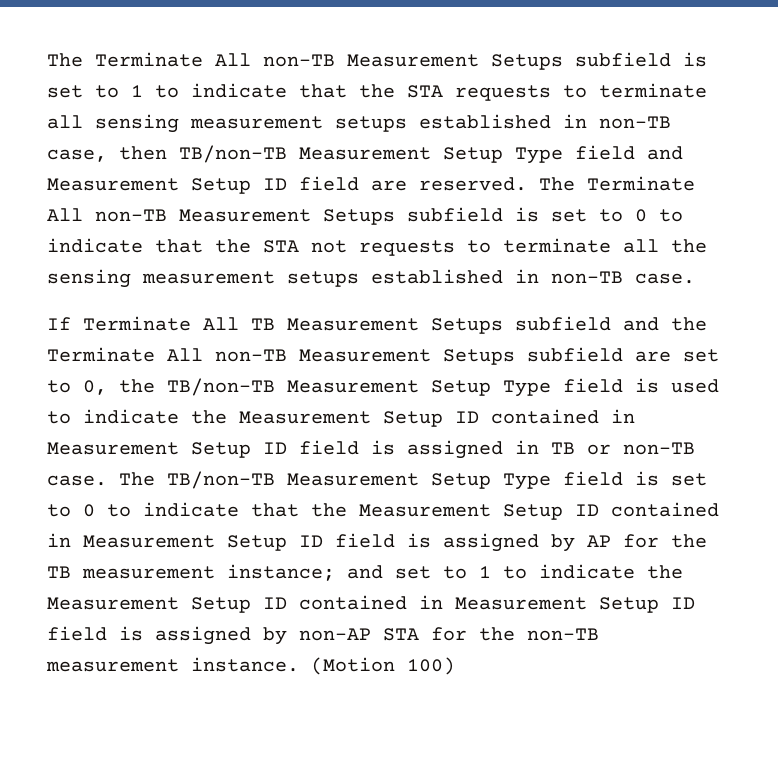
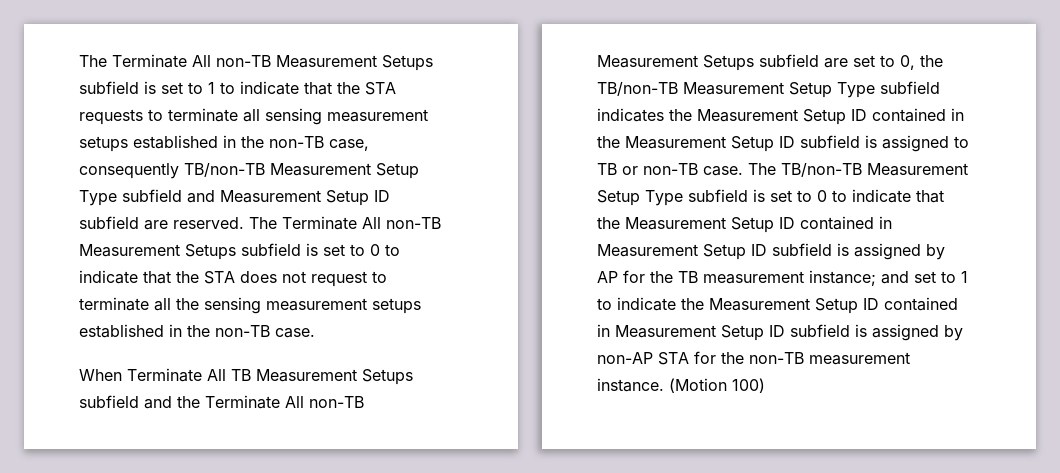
(587, 121) none -> [241,136,264,148] the
[119,145,635,164] then TB/non-TB Measurement Setup Type field -> [79,163,419,179] [79,189,182,206] consequently TB/non-TB Measurement Setup Type subfield
[299,176,359,191] field -> [79,216,139,229] subfield
[311,240,455,256] not requests -> [240,271,367,287] does not request
(539, 276) none -> [187,325,210,337] the
[47,317,71,330] If -> [79,369,122,381] When
[563,378,719,393] [47,409,635,427] [47,440,539,459] field is used to indicate the Measurement Setup ID contained in Measurement Setup ID field is assigned in -> [880,81,940,94] [597,108,964,125] [597,135,969,152] subfield indicates the Measurement Setup ID contained in the Measurement Setup ID subfield is assigned to
[563,471,623,486] field -> [688,189,748,202] subfield
[335,533,395,548] field -> [772,243,832,256] subfield
[47,626,107,641] field -> [790,324,850,337] subfield

